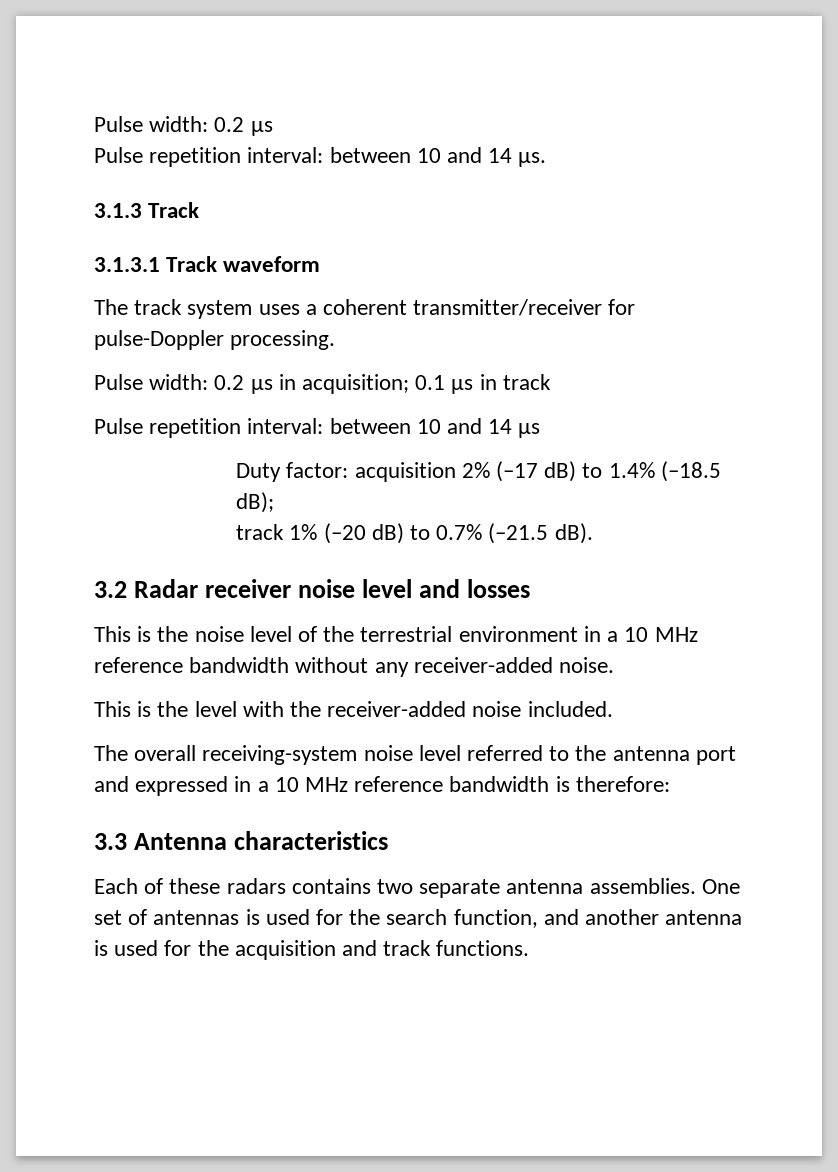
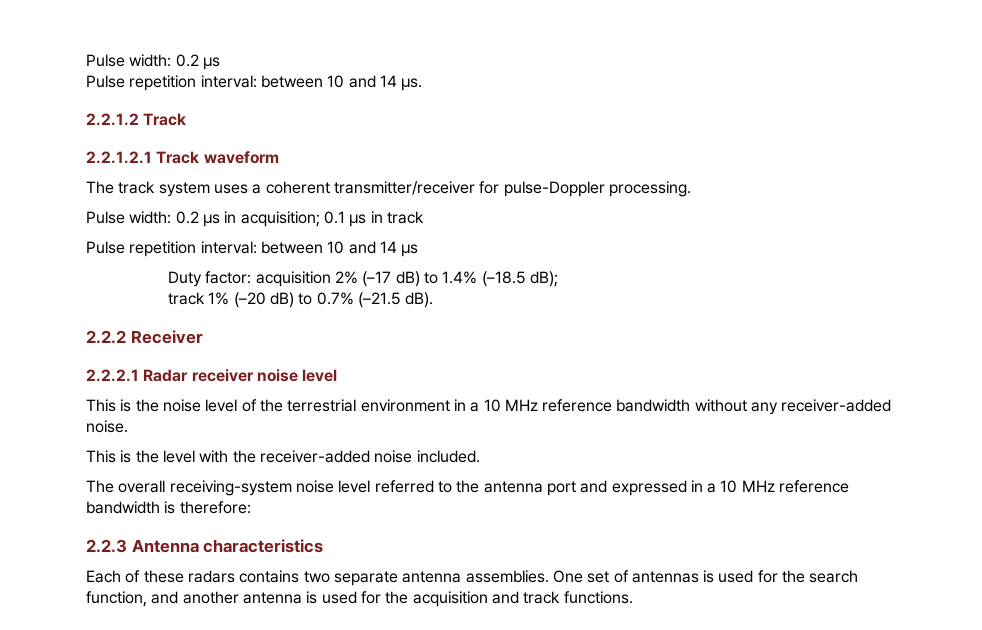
[94,203,142,218] 3.1.3 -> [86,113,139,126] 2.2.1.2
[94,257,160,272] 3.1.3.1 -> [86,151,152,164] 2.2.1.2.1
[94,581,127,598] 3.2 -> [86,330,203,344] [86,369,139,382] 2.2.2 Receiver // 2.2.2.1
[419,579,531,598] and losses -> (338, 375) none
[94,833,127,850] 3.3 -> [86,539,127,553] 2.2.3

